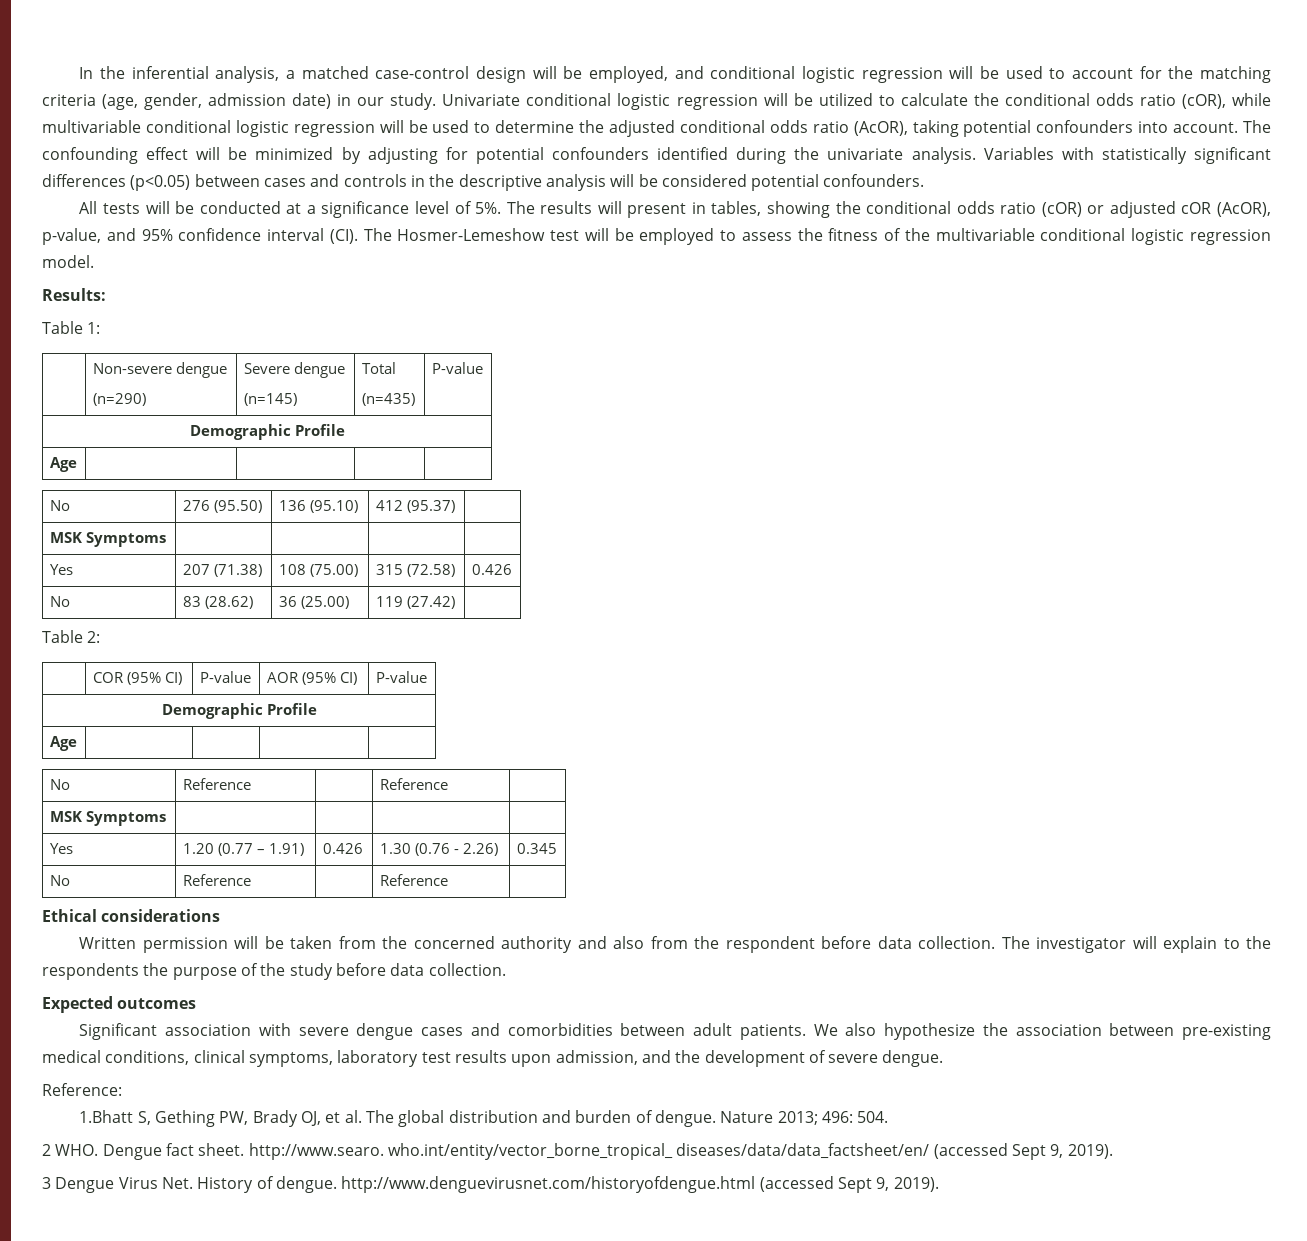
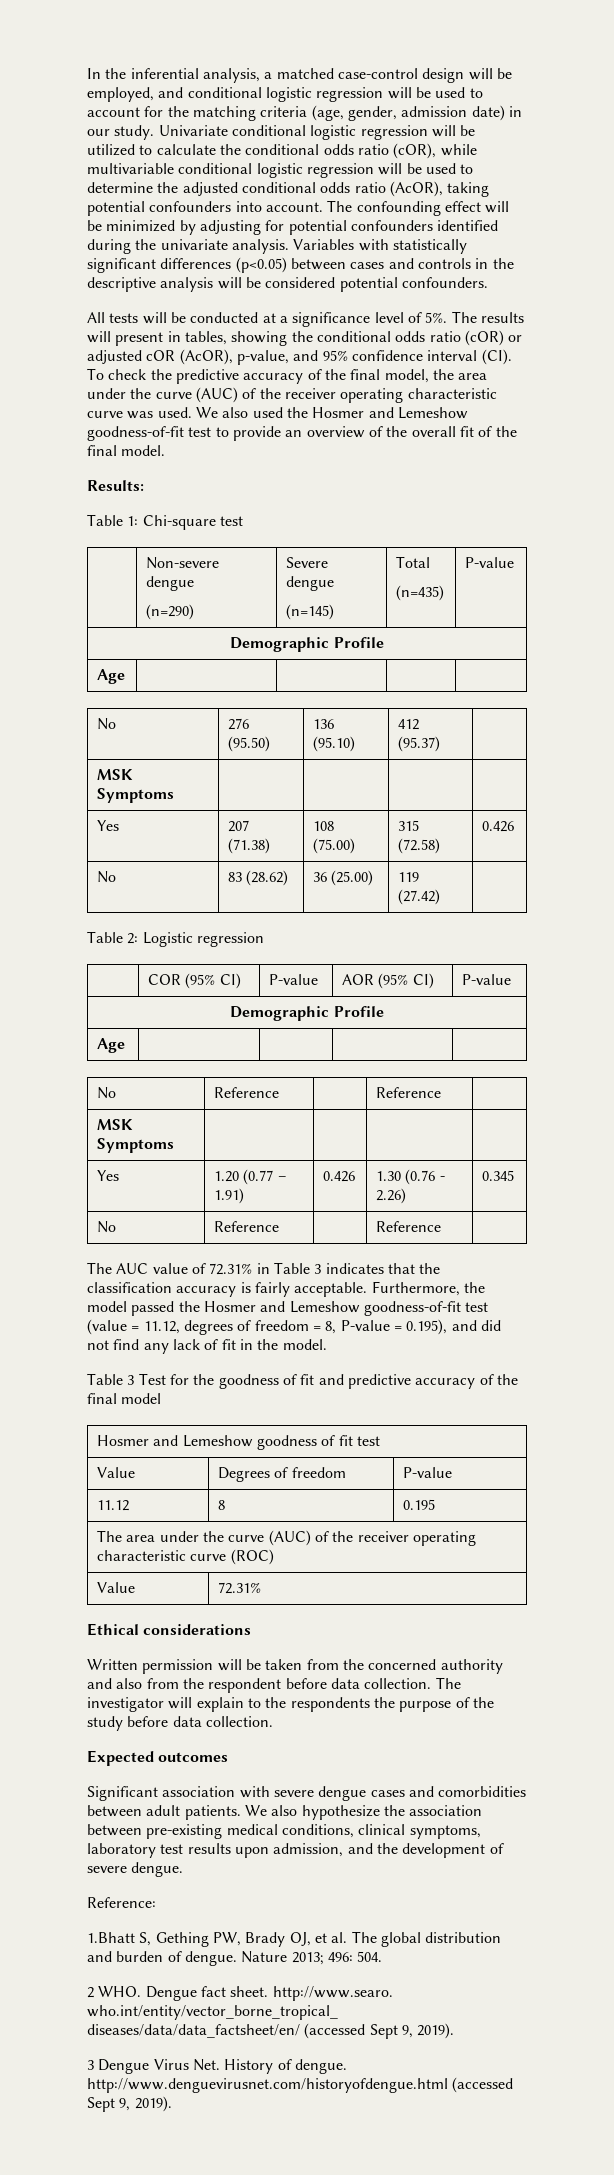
[363,228,1272,245] The Hosmer-Lemeshow test will be employed to assess the fitness of the multivariable conditional logistic regression -> [87,368,488,384] [87,387,497,403] [87,407,468,419] [87,426,517,441] [87,445,117,456] To check the predictive accuracy of the final model, the area under the curve (AUC) of the receiver operating characteristic curve was used. We also used the Hosmer and Lemeshow goodness-of-fit test to provide an overview of the overall fit of the final
(101, 328) none -> [142,515,243,530] Chi-square test
(101, 637) none -> [142,932,264,947] Logistic regression
(448, 880) none -> [87,1262,441,1275] [87,1281,485,1297] [87,1301,489,1316] [87,1319,501,1335] [87,1339,327,1354] [87,1373,518,1389] [87,1393,162,1404] [97,1435,380,1450] [97,1467,136,1478] [218,1467,346,1482] [403,1467,453,1478] [97,1500,130,1511] [218,1500,226,1510] [403,1499,436,1510] [97,1530,476,1546] [97,1549,274,1565] [97,1582,136,1593] [218,1582,262,1594] // The AUC value of 72.31% in Table 3 indicates that the classification accuracy is fairly acceptable. Furthermore, the model passed the Hosmer and Lemeshow goodness-of-fit test (value = 11.12, degrees of freedom = 8, P-value = 0.195), and did not find any lack of fit in the model. // Table 3 Test for the goodness of fit and predictive accuracy of the final model // Hosmer and Lemeshow goodness of fit test // Value | Degrees of freedom | P-value // 11.12 | 8 | 0.195 // The area under the curve (AUC) of the receiver operating characteristic curve (ROC) // Value | 72.31%

